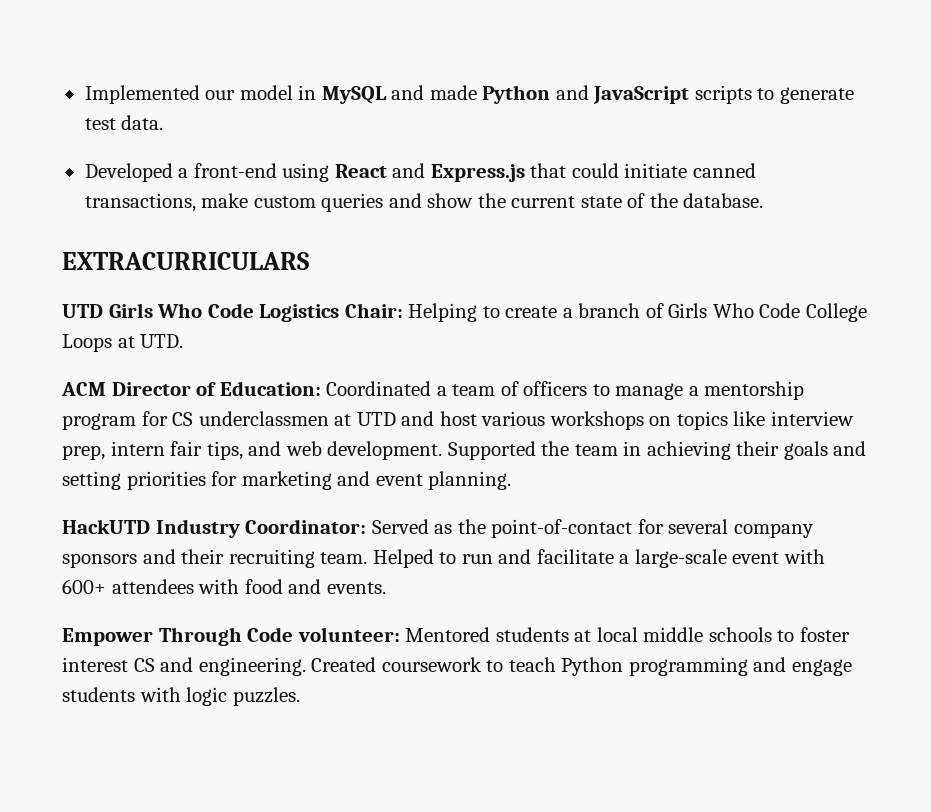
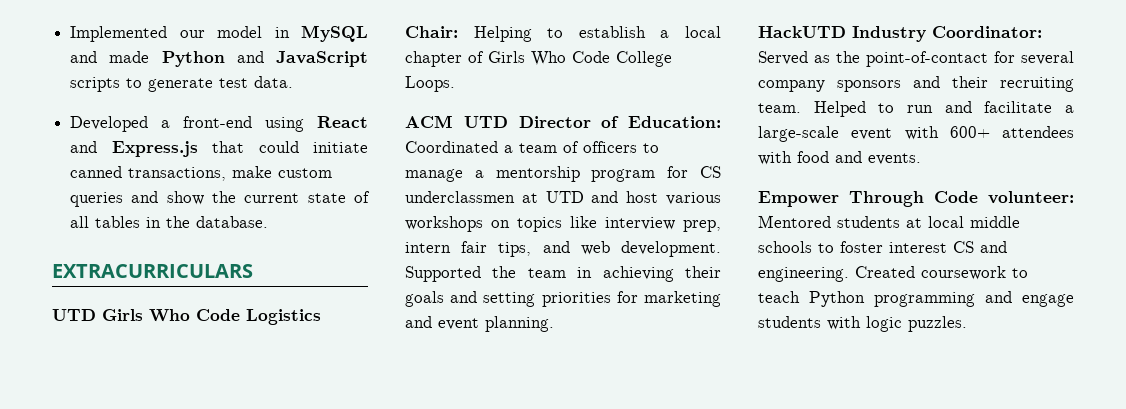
(646, 200) none -> [70,216,162,228] all tables in
[505,303,641,318] create a branch -> [578,26,721,38] [405,51,462,67] establish a local chapter
[62,334,184,352] Loops at UTD. -> [405,76,455,92] Loops.
(106, 389) none -> [463,116,508,128] UTD

